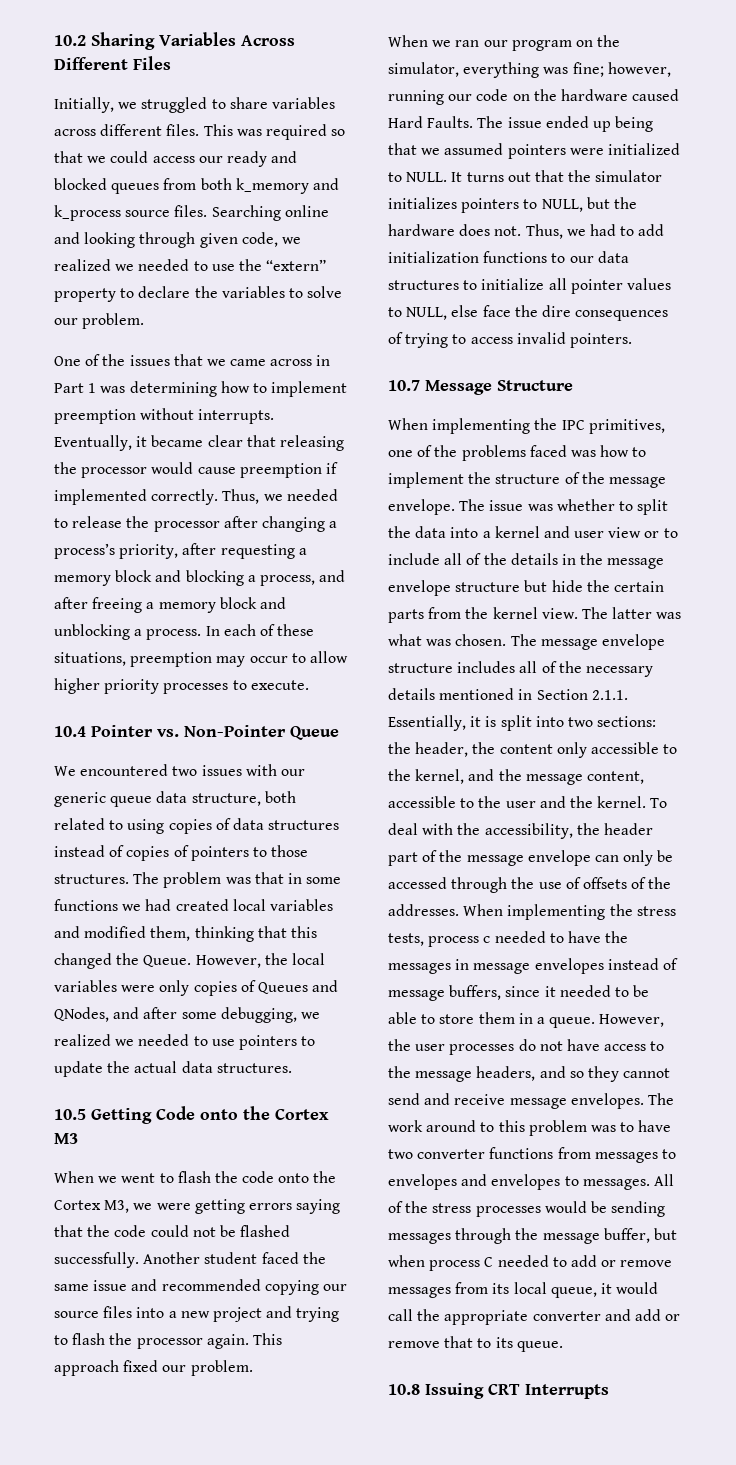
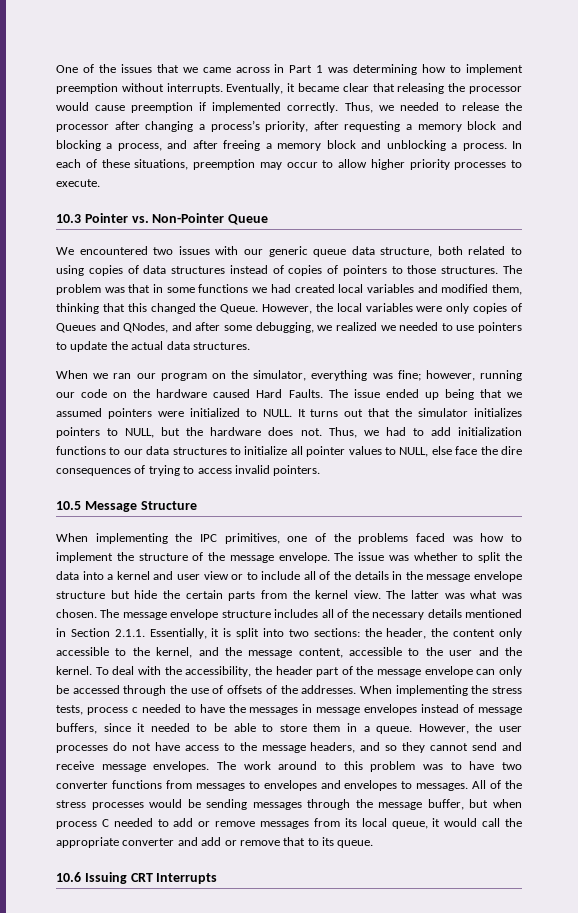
[54,32,295,50] [54,56,171,70] [54,97,335,113] [54,124,346,140] [54,151,298,167] [54,178,339,194] [54,205,329,221] [54,232,301,248] [54,259,327,271] [54,286,343,302] [54,313,145,329] 10.2 Sharing Variables Across Different Files // Initially, we struggled to share variables across different files. This was required so that we could access our ready and blocked queues from both k_memory and k_process source files. Searching online and looking through given code, we realized we needed to use the “extern” property to declare the variables to solve our problem. // -> (56, 69) none
[54,726,86,737] 10.4 -> [56,214,81,223] 10.3
[54,1106,329,1124] [54,1133,78,1144] [54,1171,337,1183] [54,1199,341,1214] [54,1225,291,1237] [54,1252,326,1268] [54,1279,347,1295] [54,1306,340,1322] [54,1333,282,1349] [54,1360,253,1376] // 10.5 Getting Code onto the Cortex M3 // When we went to flash the code onto the Cortex M3, we were getting errors saying that the code could not be flashed successfully. Another student faced the same issue and recommended copying our source files into a new project and trying to flash the processor again. This approach fixed our problem. -> (250, 346) none
[388,380,420,391] 10.7 -> [56,501,81,510] 10.5
[388,1384,420,1395] 10.8 -> [56,872,81,882] 10.6

